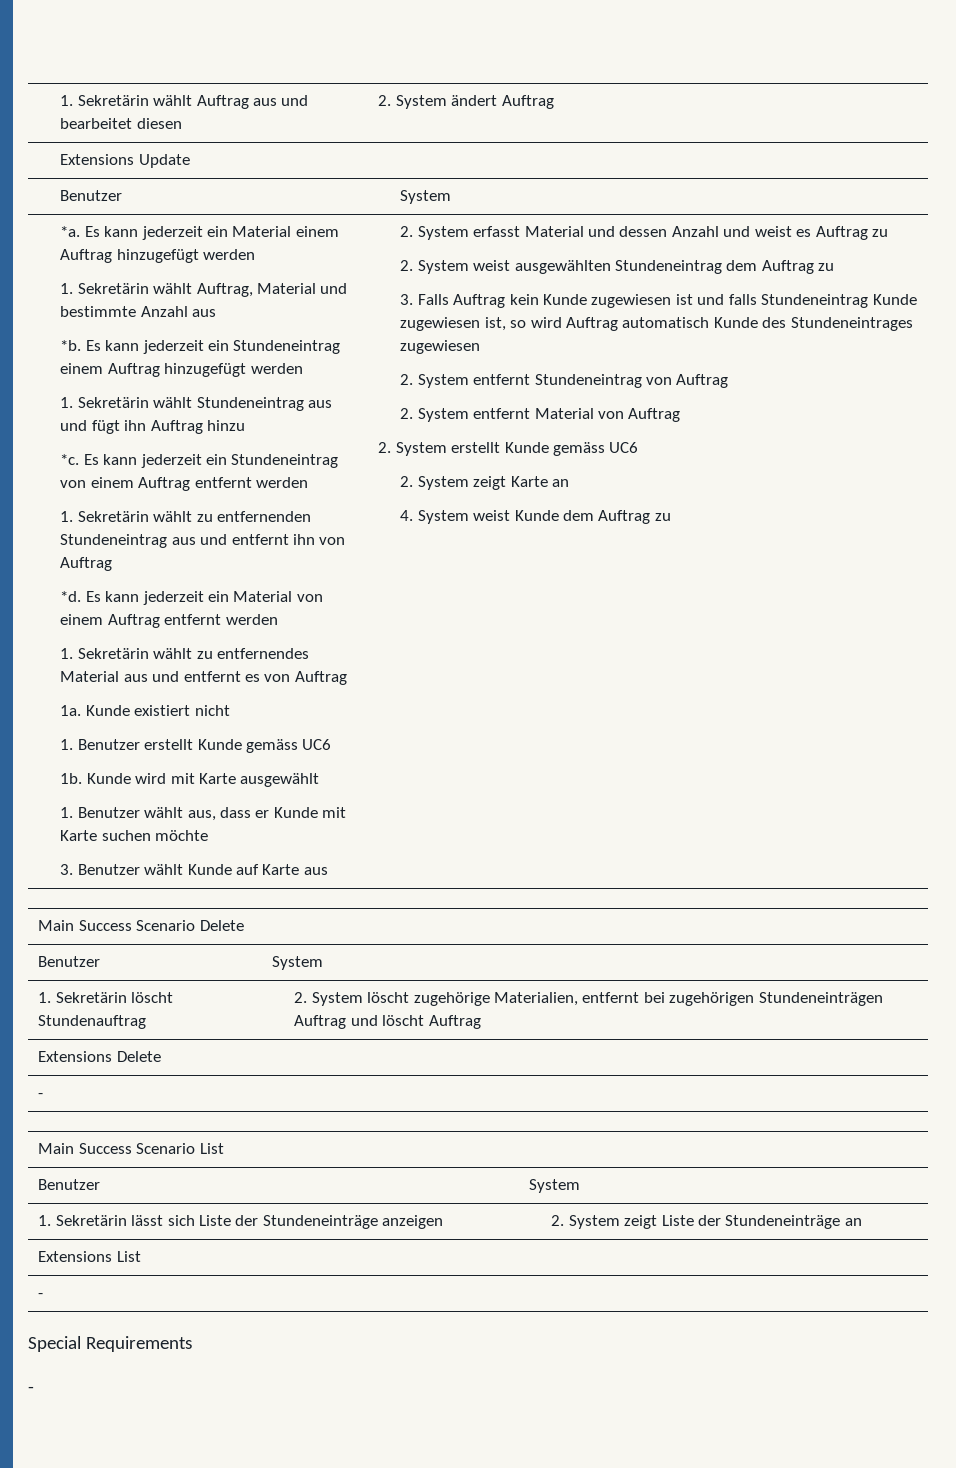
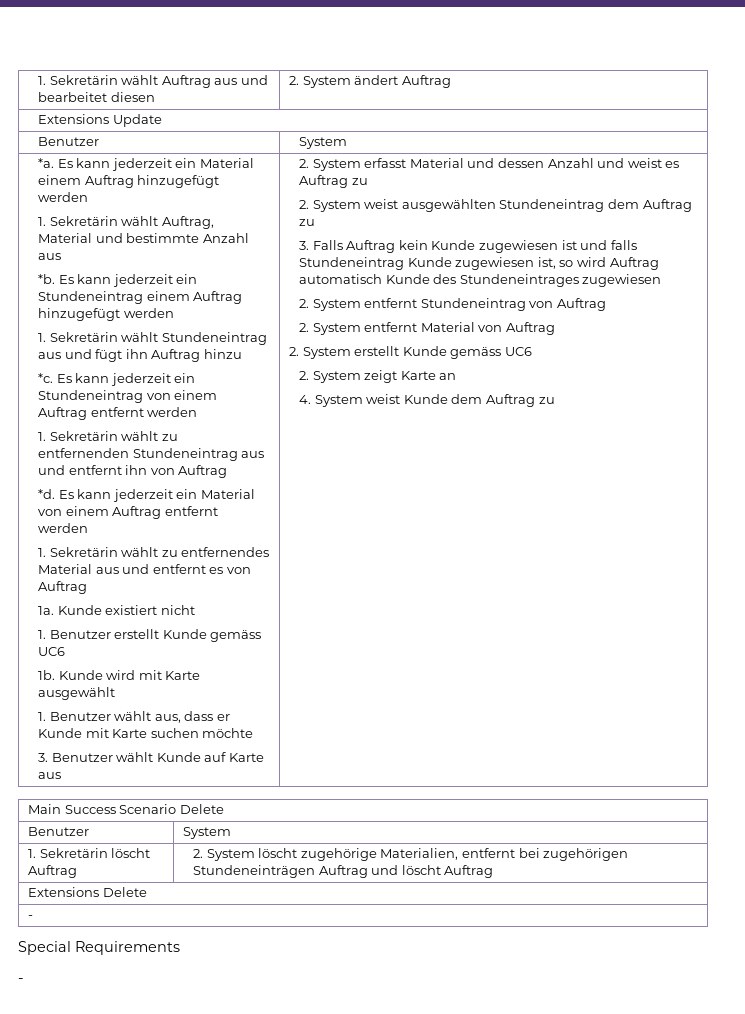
[38,1015,147,1029] Stundenauftrag -> [28,865,78,878] Auftrag
[38,1143,224,1154] [38,1179,101,1190] [529,1179,581,1193] [38,1215,444,1229] [551,1215,862,1229] [38,1251,141,1262] [38,1293,44,1298] // Main Success Scenario List // Benutzer | System // 1. Sekretärin lässt sich Liste der Stundeneinträge anzeigen | 2. System zeigt Liste der Stundeneinträge an // Extensions List // - -> (34, 917) none

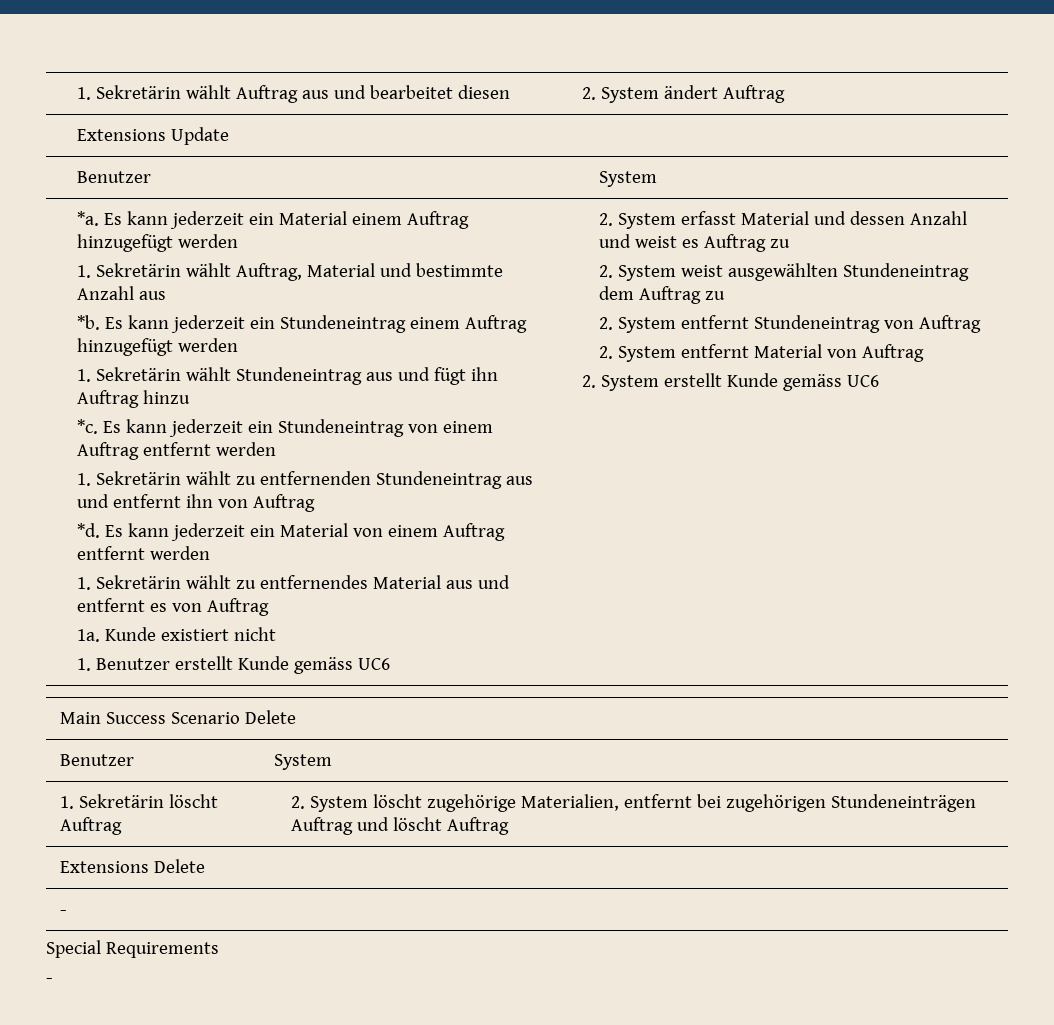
[38,670,201,680] [38,687,116,700] [38,711,230,723] [38,728,254,738] [38,752,264,762] [38,772,62,779] // 1b. Kunde wird mit Karte ausgewählt // 1. Benutzer wählt aus, dass er Kunde mit Karte suchen möchte // 3. Benutzer wählt Kunde auf Karte aus -> (391, 664) none
[299,240,637,253] [299,257,659,270] [299,274,662,287] // 3. Falls Auftrag kein Kunde zugewiesen ist und falls Stundeneintrag Kunde zugewiesen ist, so wird Auftrag automatisch Kunde des Stundeneintrages zugewiesen -> (726, 295) none
[299,370,457,383] [299,394,555,407] // 2. System zeigt Karte an // 4. System weist Kunde dem Auftrag zu -> (879, 381) none

